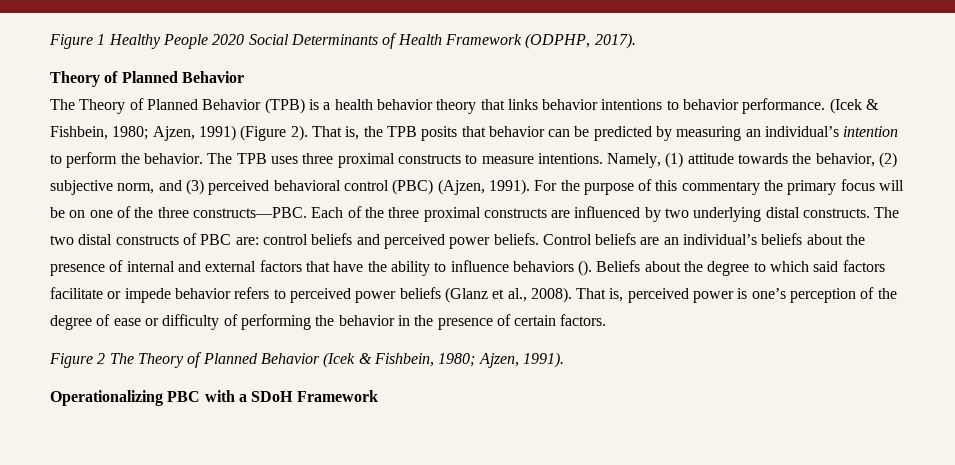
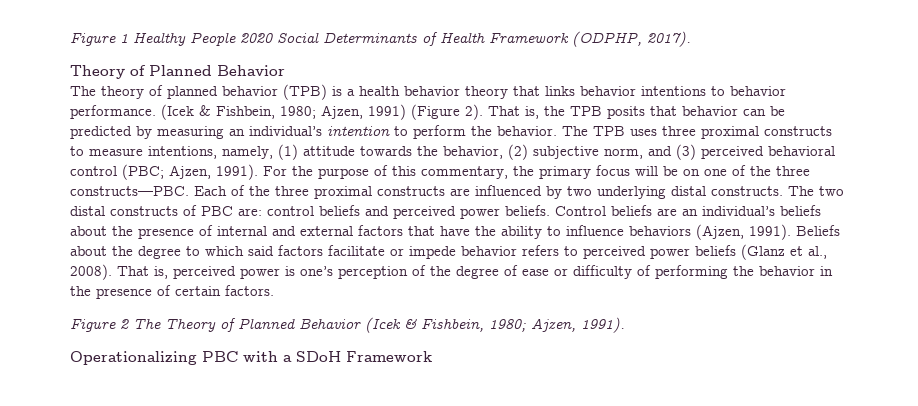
[79,98,262,114] Theory of Planned Behavior -> [101,85,278,99] theory of planned behavior
[537,153,662,168] intentions. Namely, -> [148,146,273,159] intentions, namely,
[392,179,485,195] (PBC) (Ajzen, -> [122,164,211,180] (PBC; Ajzen,
[681,181,760,195] commentary -> [421,166,508,179] commentary,
[578,260,593,276] (). -> [696,224,791,240] (Ajzen, 1991).

